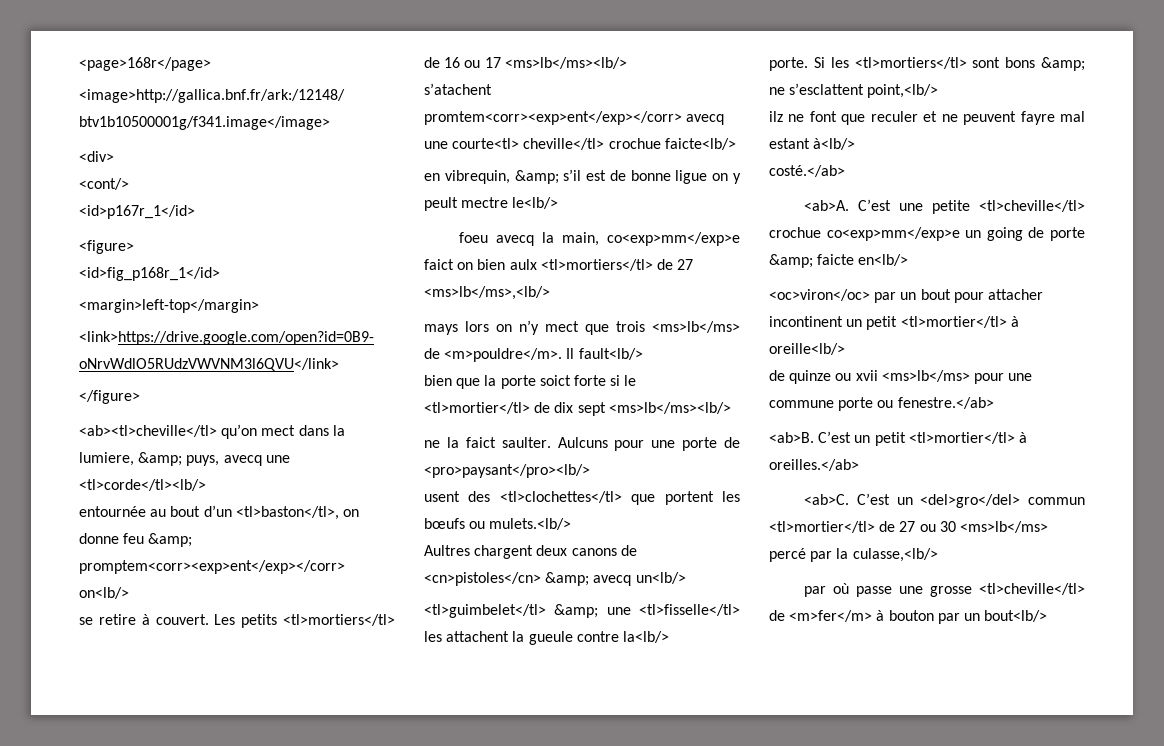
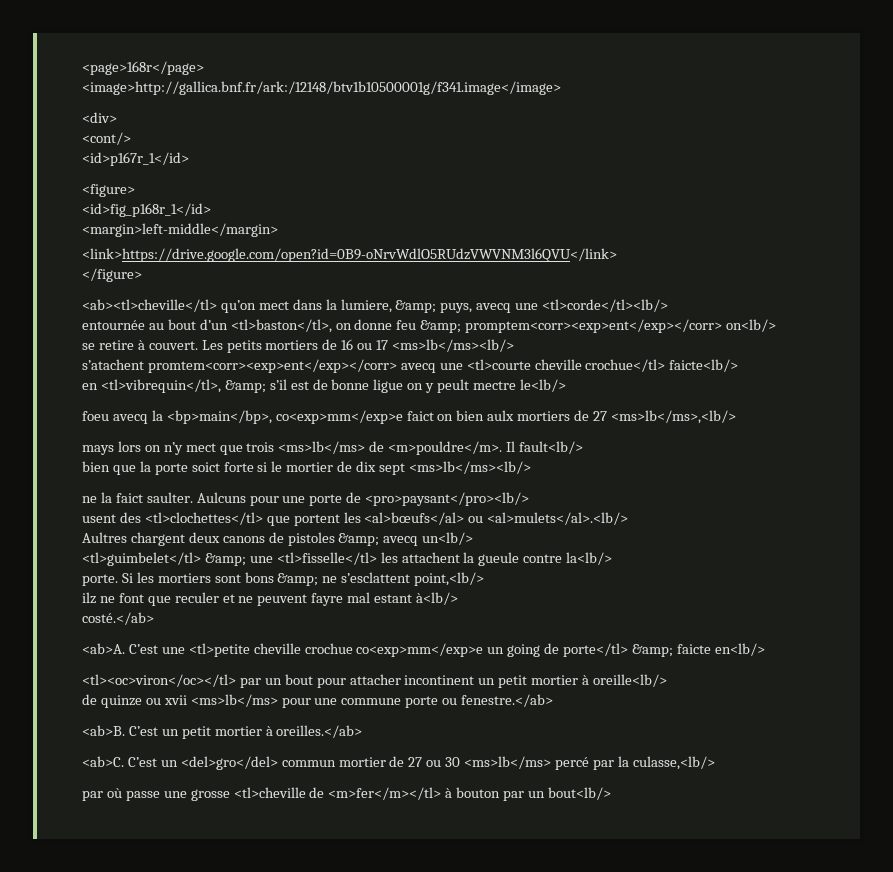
[79,299,259,313] <margin>left-top</margin> -> [82,223,278,237] <margin>left-middle</margin>
[283,614,395,626] <tl>mortiers</tl> -> [265,340,319,350] mortiers
[452,138,661,150] courte<tl> cheville</tl> crochue -> [466,359,666,372] <tl>courte cheville crochue</tl>
[444,170,510,184] vibrequin, -> [100,379,221,393] <tl>vibrequin</tl>,
[562,232,600,246] main, -> [166,410,272,424] <bp>main</bp>,
[540,259,653,271] <tl>mortiers</tl> -> [517,411,571,421] mortiers
[424,402,530,414] <tl>mortier</tl> -> [286,462,334,472] mortier
[424,518,572,530] bœufs ou mulets.<lb/> -> [364,512,629,525] <al>bœufs</al> ou <al>mulets</al>.<lb/>
[424,572,541,586] <cn>pistoles</cn> -> [287,532,335,546] pistoles
[854,57,967,69] <tl>mortiers</tl> -> [157,573,211,583] mortiers
[932,200,1085,214] petite <tl>cheville</tl> -> [188,643,301,657] <tl>petite cheville
[1050,227,1085,241] porte -> [563,643,629,657] porte</tl>
[769,289,870,301] <oc>viron</oc> -> [82,674,236,687] <tl><oc>viron</oc></tl>
[900,316,1007,328] <tl>mortier</tl> -> [531,675,579,685] mortier
[908,432,1015,444] <tl>mortier</tl> -> [214,726,262,736] mortier
[769,521,875,533] <tl>mortier</tl> -> [338,757,386,767] mortier
[979,583,1085,595] [769,610,873,622] <tl>cheville</tl> de <m>fer</m> -> [233,787,442,800] <tl>cheville de <m>fer</m></tl>

